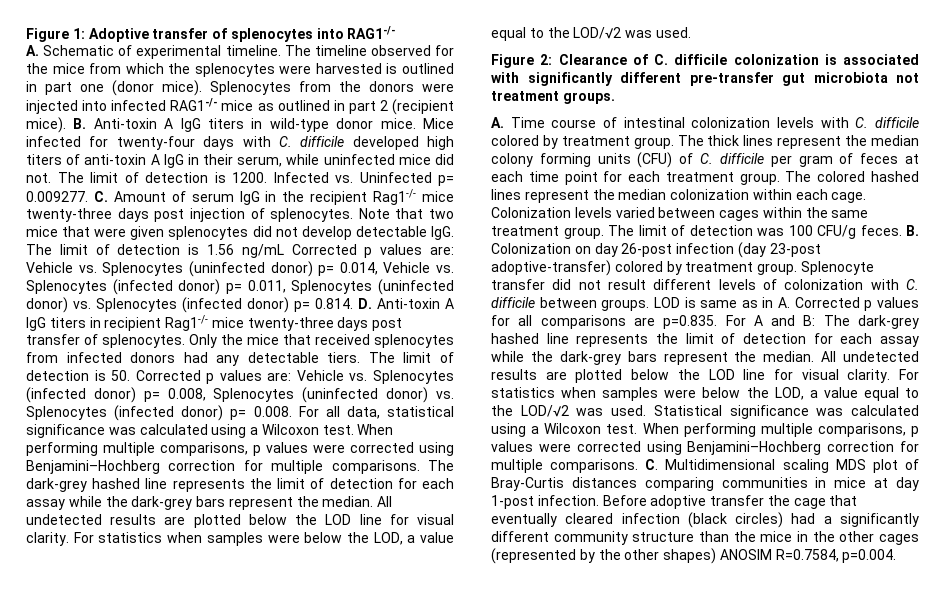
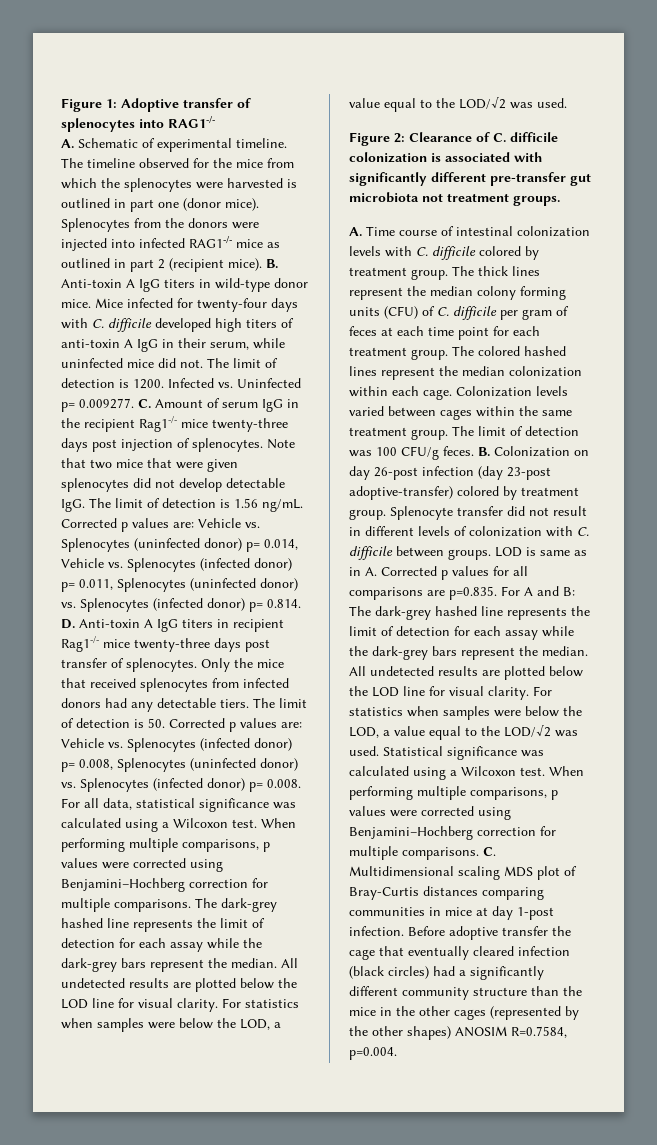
[241,244,284,258] ng/mL -> [262,499,303,512] ng/mL.
(646, 284) none -> [349,527,361,536] in

